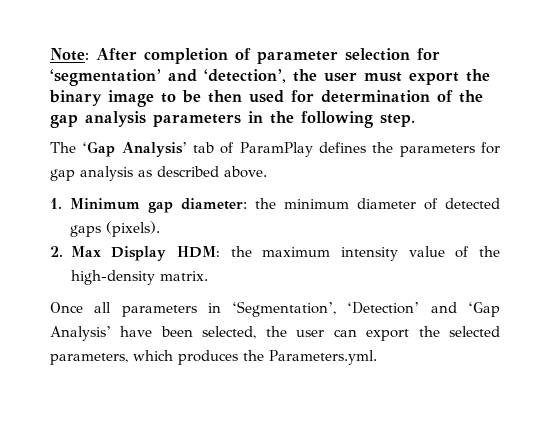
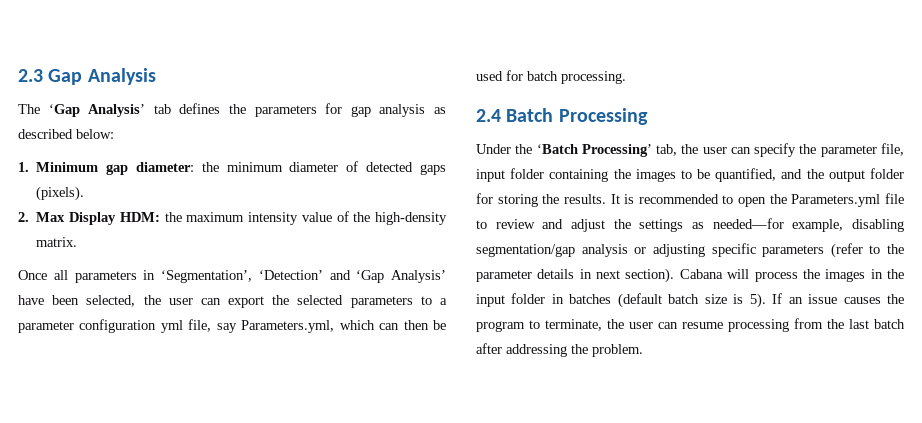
[50,48,440,64] [50,69,490,86] [49,90,483,107] [50,111,415,128] Note: After completion of parameter selection for ‘segmentation’ and ‘detection’, the user must export the binary image to be then used for determination of the gap analysis parameters in the following step. -> [18,68,156,85] 2.3 Gap Analysis
[220,142,313,157] of ParamPlay -> (171, 109) none
[224,166,267,178] above. -> [76,129,114,139] below:
[50,350,377,365] parameters, which produces the Parameters.yml. -> [350,296,448,308] [18,319,447,333] [476,70,626,84] [476,108,648,125] [476,143,904,157] [476,168,904,182] [476,193,904,207] [476,218,904,232] [476,243,904,258] [476,268,904,283] [476,293,904,308] [476,318,905,332] [476,343,643,357] parameters to a parameter configuration yml file, say Parameters.yml, which can then be used for batch processing. // 2.4 Batch Processing // Under the ‘Batch Processing’ tab, the user can specify the parameter file, input folder containing the images to be quantified, and the output folder for storing the results. It is recommended to open the Parameters.yml file to review and adjust the settings as needed—for example, disabling segmentation/gap analysis or adjusting specific parameters (refer to the parameter details in next section). Cabana will process the images in the input folder in batches (default batch size is 5). If an issue causes the program to terminate, the user can resume processing from the last batch after addressing the problem.

